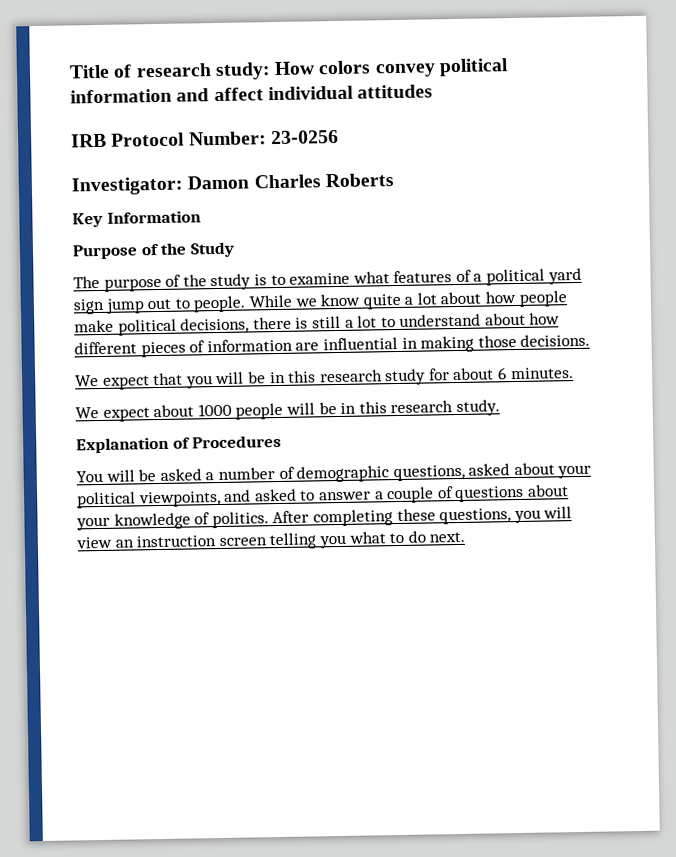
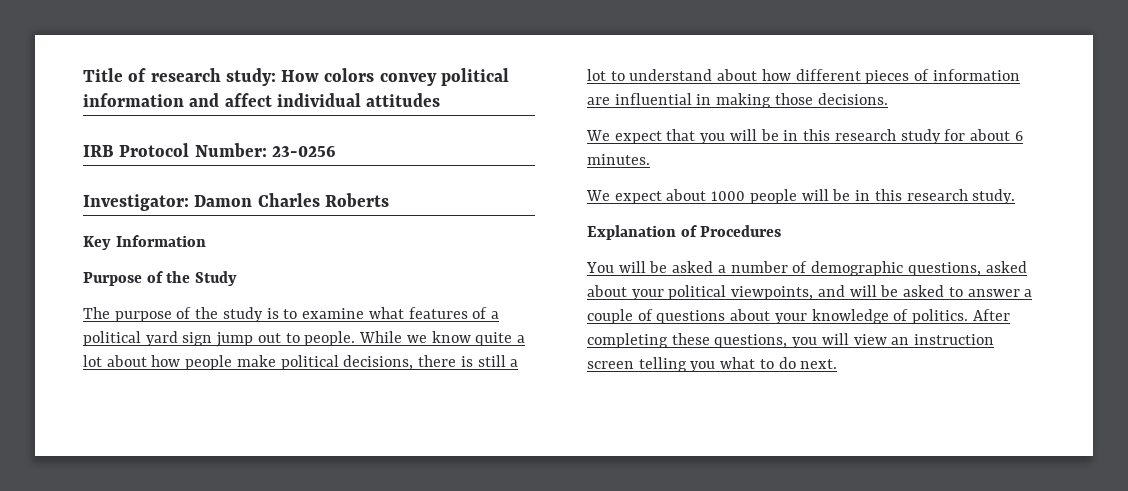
(252, 495) none -> [849,285,899,297] will be

